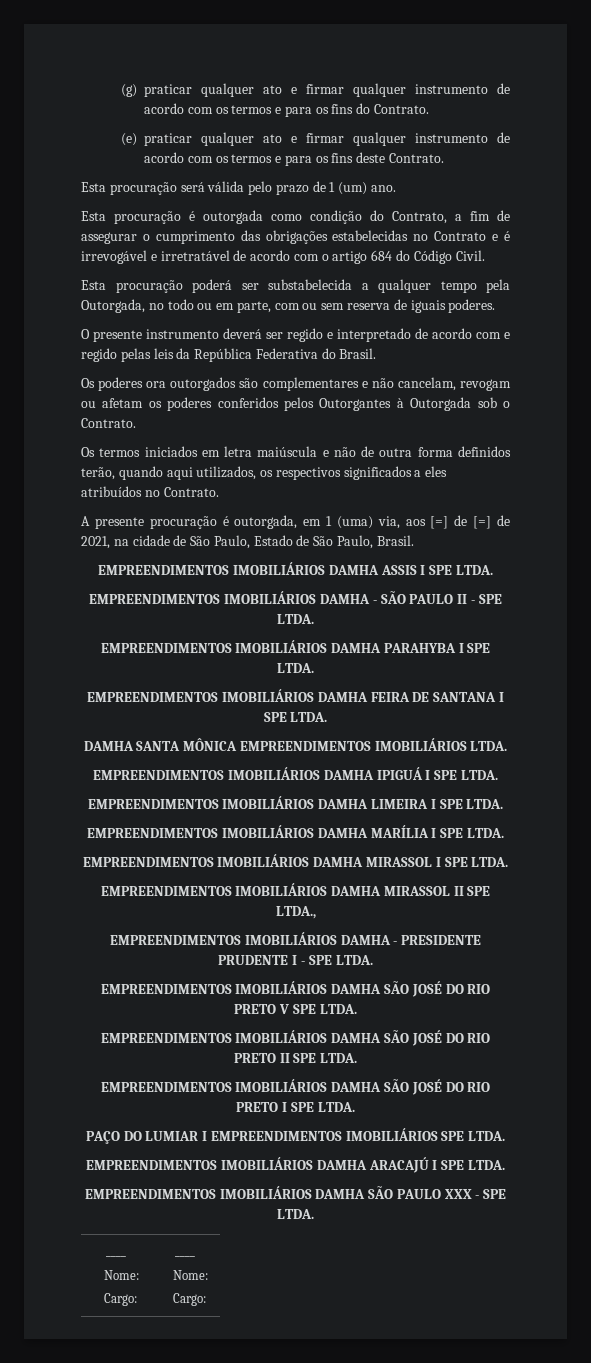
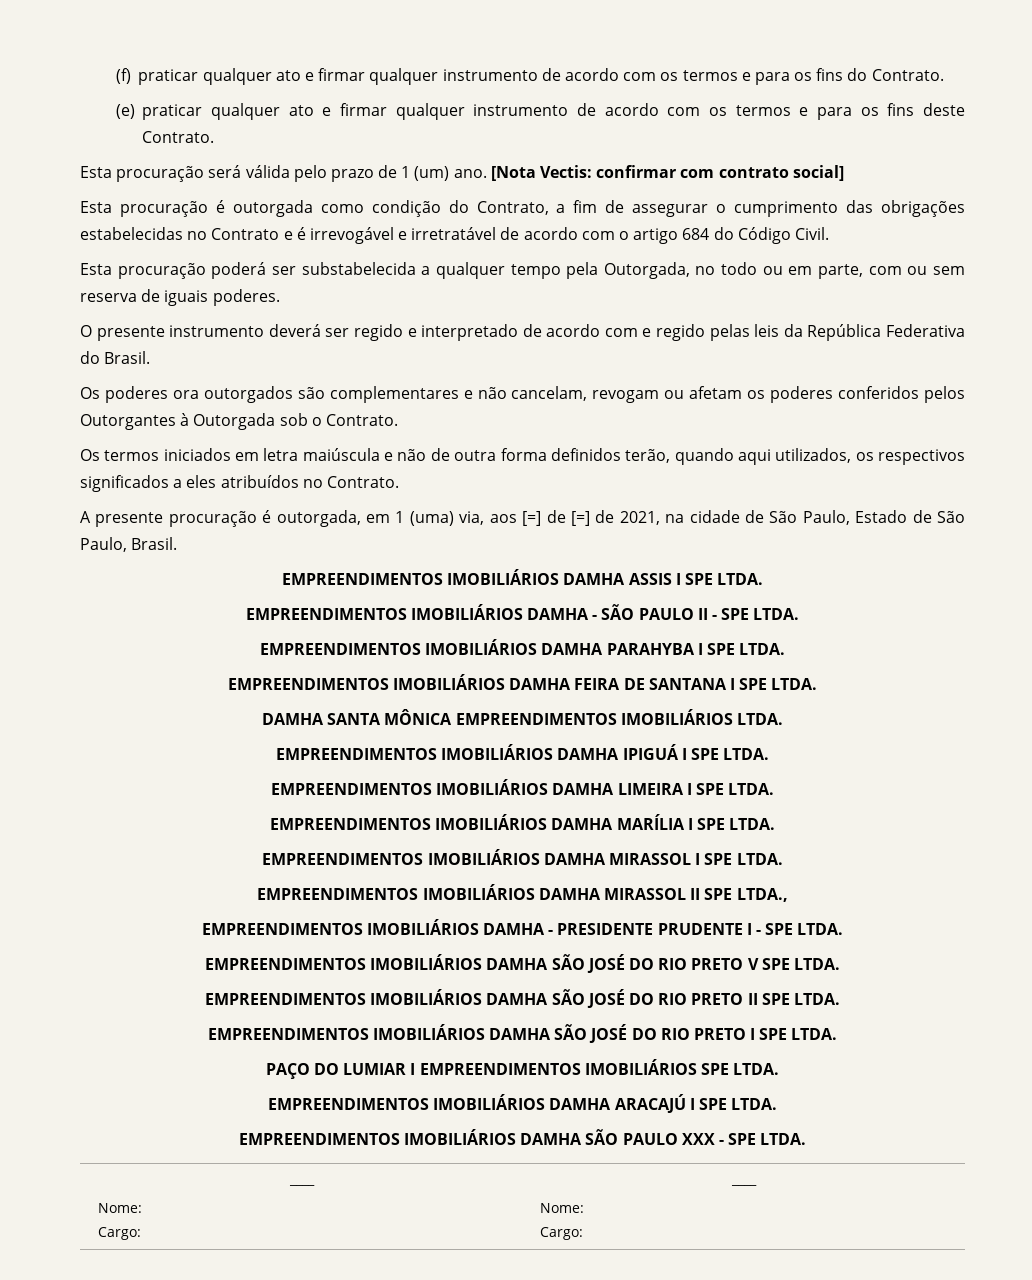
[120,84,137,97] (g) -> [115,68,131,84] (f)
(397, 188) none -> [490,165,844,181] [Nota Vectis: confirmar com contrato social]

